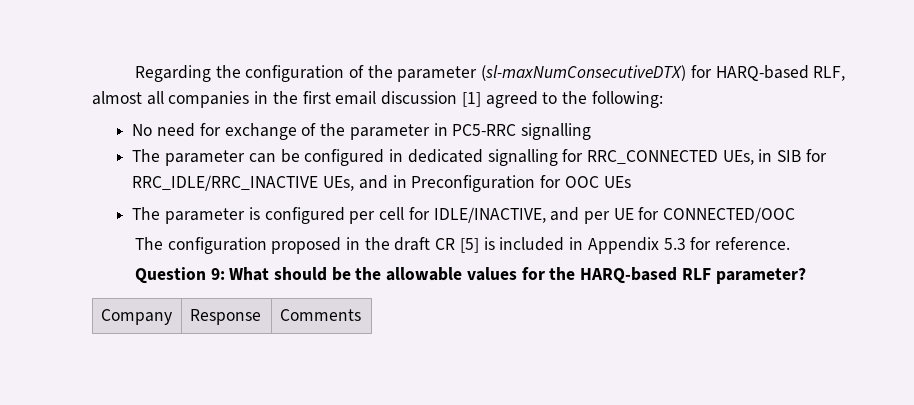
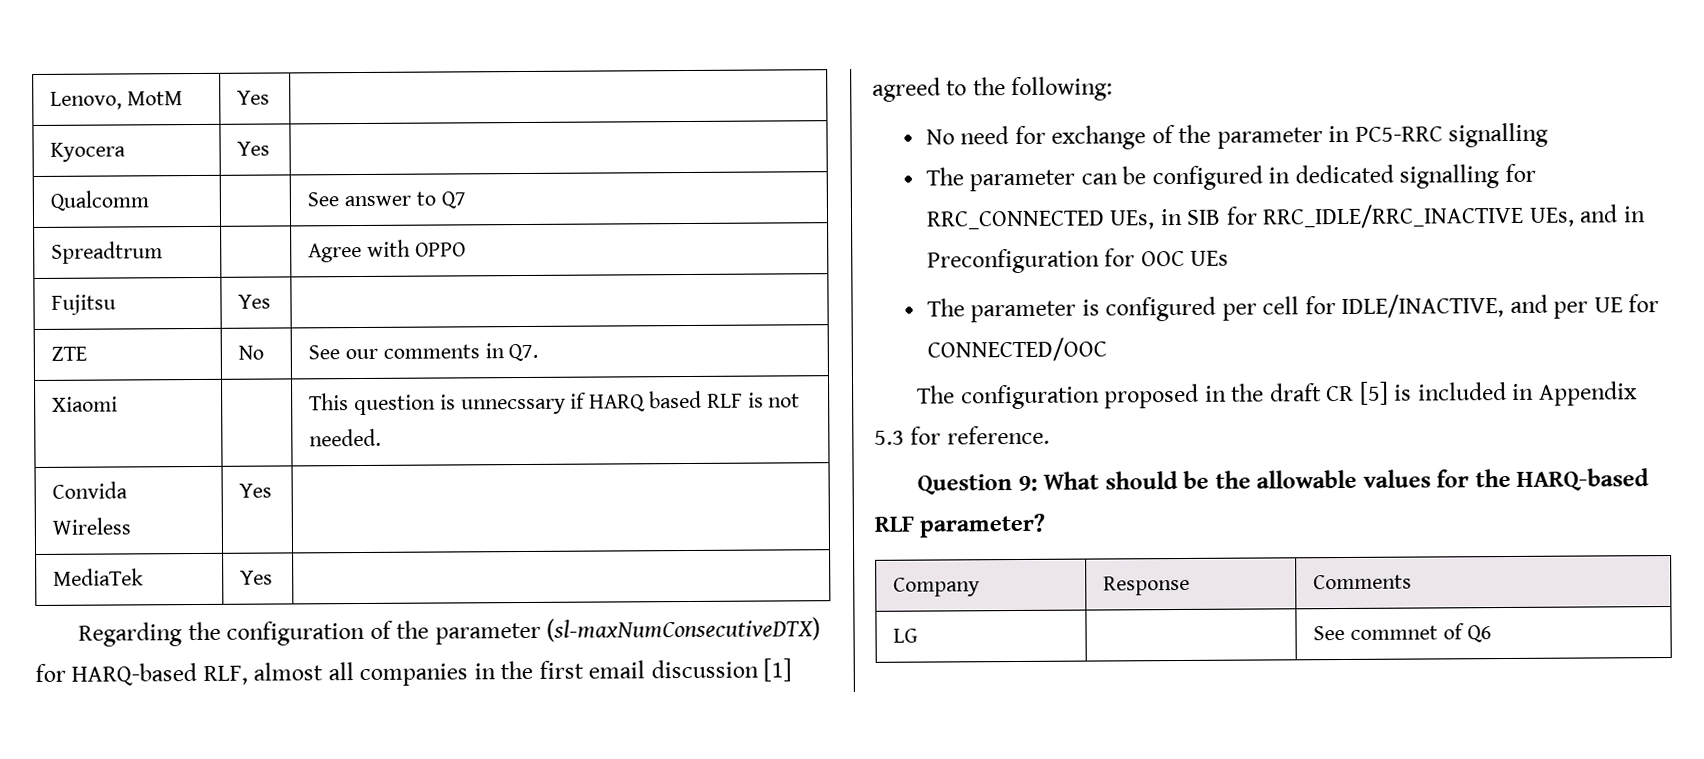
(134, 73) none -> [50,91,184,110] [237,90,271,105] [50,142,127,162] [237,141,271,156] [50,190,150,211] [307,191,466,209] [51,241,164,264] [308,239,466,263] [51,294,117,315] [238,294,272,309] [51,346,88,361] [238,345,265,360] [308,343,539,362] [52,396,119,412] [309,390,801,416] [309,428,382,447] [52,481,129,499] [52,517,132,535] [239,483,273,498] [53,568,145,586] [240,570,274,585] Lenovo, MotM | Yes | // Kyocera | Yes | // Qualcomm | | See answer to Q7 // Spreadtrum | | Agree with OPPO // Fujitsu | Yes | // ZTE | No | See our comments in Q7. // Xiaomi | | This question is unnecssary if HARQ based RLF is not needed. // Convida Wireless | Yes | // MediaTek | Yes | //
(361, 315) none -> [893,628,919,643] [1313,623,1492,643] // LG | | See commnet of Q6

